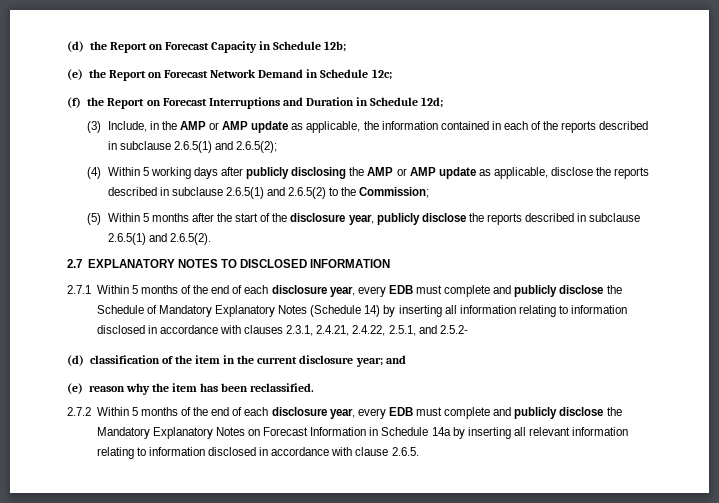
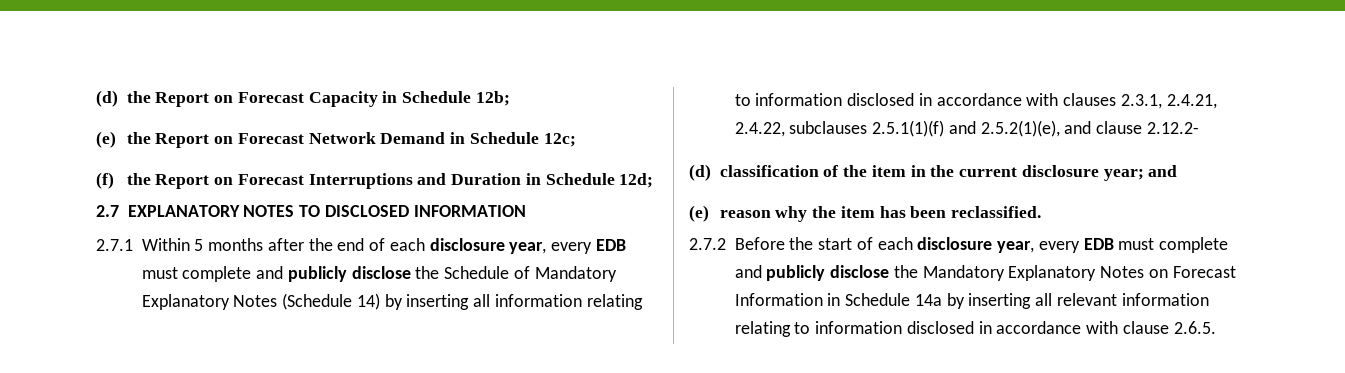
[87,121,649,133] [107,141,277,153] [87,167,650,179] [107,187,430,199] [87,213,641,225] [107,233,211,245] // (3) Include, in the AMP or AMP update as applicable, the information contained in each of the reports described in subclause 2.6.5(1) and 2.6.5(2); // (4) Within 5 working days after publicly disclosing the AMP or AMP update as applicable, disclose the reports described in subclause 2.6.5(1) and 2.6.5(2) to the Commission; // (5) Within 5 months after the start of the disclosure year, publicly disclose the reports described in subclause 2.6.5(1) and 2.6.5(2). -> (654, 180) none
[181,285,192,294] of -> [267,238,304,251] after
[388,325,468,336] 2.5.1, and 2.5.2- -> [789,120,1199,137] subclauses 2.5.1(1)(f) and 2.5.2(1)(e), and clause 2.12.2-
[96,407,230,416] Within 5 months of the end -> [734,237,853,250] Before the start

